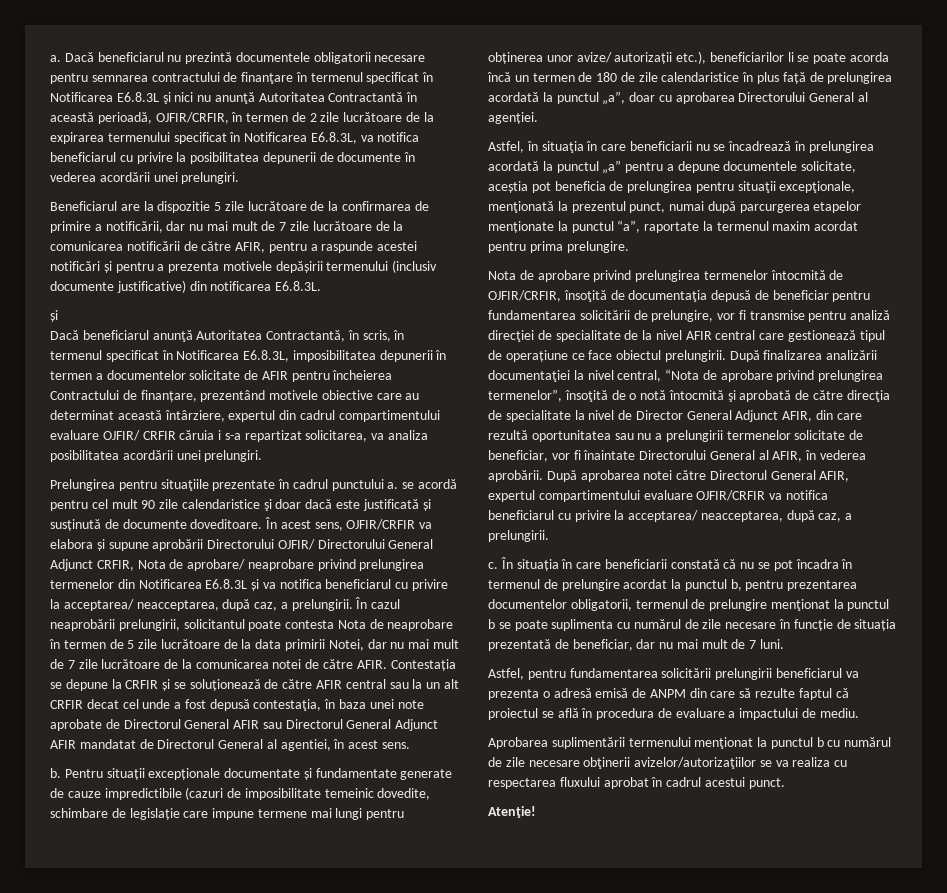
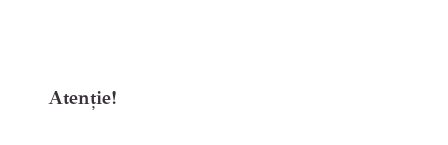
[50,52,426,64] [50,72,434,84] [50,92,418,104] [50,112,434,124] [50,132,420,144] [50,152,416,164] [50,172,240,184] [50,201,429,213] [50,221,404,233] [50,241,418,253] [50,260,438,273] [50,280,322,293] [50,310,58,322] [50,330,405,342] [50,350,447,362] [50,370,393,382] [50,390,420,402] [50,410,440,422] [50,430,429,442] [50,450,263,462] [50,479,458,491] [50,499,431,511] [50,517,433,531] [50,539,434,551] [50,559,425,571] [50,579,449,591] [50,597,401,611] [50,619,454,631] [49,639,459,651] [50,659,456,671] [50,679,459,691] [50,699,424,711] [50,719,439,731] [50,739,411,751] [50,768,453,780] [50,787,431,800] [50,808,405,820] [488,51,890,64] [487,72,893,84] [488,91,869,105] [488,112,538,124] [488,141,874,153] [488,160,857,174] [488,181,856,193] [488,201,862,213] [488,220,859,233] [488,241,629,253] [488,270,844,282] [488,290,871,302] [488,310,891,322] [488,330,885,342] [488,350,878,362] [488,369,884,382] [488,389,890,402] [488,410,862,422] [488,430,864,442] [488,450,867,462] [488,470,850,482] [488,490,828,502] [488,510,853,522] [488,530,549,542] [488,557,853,571] [488,579,858,591] [488,599,890,611] [488,619,897,631] [488,639,785,651] [488,668,859,680] [488,688,849,700] [488,708,859,720] [488,737,892,749] [488,757,848,769] [488,777,785,789] a. Dacă beneficiarul nu prezintă documentele obligatorii necesare pentru semnarea contractului de finanţare în termenul specificat în Notificarea E6.8.3L şi nici nu anunţă Autoritatea Contractantă în această perioadă, OJFIR/CRFIR, în termen de 2 zile lucrătoare de la expirarea termenului specificat în Notificarea E6.8.3L, va notifica beneficiarul cu privire la posibilitatea depunerii de documente în vederea acordării unei prelungiri. // Beneficiarul are la dispozitie 5 zile lucrătoare de la confirmarea de primire a notificării, dar nu mai mult de 7 zile lucrătoare de la comunicarea notificării de către AFIR, pentru a raspunde acestei notificări și pentru a prezenta motivele depășirii termenului (inclusiv documente justificative) din notificarea E6.8.3L. // și // Dacă beneficiarul anunţă Autoritatea Contractantă, în scris, în termenul specificat în Notificarea E6.8.3L, imposibilitatea depunerii în termen a documentelor solicitate de AFIR pentru încheierea Contractului de finanțare, prezentând motivele obiective care au determinat această întârziere, expertul din cadrul compartimentului evaluare OJFIR/ CRFIR căruia i s-a repartizat solicitarea, va analiza posibilitatea acordării unei prelungiri. // Prelungirea pentru situaţiile prezentate în cadrul punctului a. se acordă pentru cel mult 90 zile calendaristice şi doar dacă este justificată și susținută de documente doveditoare. În acest sens, OJFIR/CRFIR va elabora și supune aprobării Directorului OJFIR/ Directorului General Adjunct CRFIR, Nota de aprobare/ neaprobare privind prelungirea termenelor din Notificarea E6.8.3L și va notifica beneficiarul cu privire la acceptarea/ neacceptarea, după caz, a prelungirii. În cazul neaprobării prelungirii, solicitantul poate contesta Nota de neaprobare în termen de 5 zile lucrătoare de la data primirii Notei, dar nu mai mult de 7 zile lucrătoare de la comunicarea notei de către AFIR. Contestația se depune la CRFIR și se soluționează de către AFIR central sau la un alt CRFIR decat cel unde a fost depusă contestaţia, în baza unei note aprobate de Directorul General AFIR sau Directorul General Adjunct AFIR mandatat de Directorul General al agentiei, în acest sens. // b. Pentru situații excepționale documentate și fundamentate generate de cauze impredictibile (cazuri de imposibilitate temeinic dovedite, schimbare de legislație care impune termene mai lungi pentru obținerea unor avize/ autorizații etc.), beneficiarilor li se poate acorda încă un termen de 180 de zile calendaristice în plus față de prelungirea acordată la punctul „a”, doar cu aprobarea Directorului General al agenției. // Astfel, în situaţia în care beneficiarii nu se încadrează în prelungirea acordată la punctul „a” pentru a depune documentele solicitate, aceștia pot beneficia de prelungirea pentru situaţii excepţionale, menţionată la prezentul punct, numai după parcurgerea etapelor menționate la punctul “a”, raportate la termenul maxim acordat pentru prima prelungire. // Nota de aprobare privind prelungirea termenelor întocmită de OJFIR/CRFIR, însoţită de documentaţia depusă de beneficiar pentru fundamentarea solicitării de prelungire, vor fi transmise pentru analiză direcţiei de specialitate de la nivel AFIR central care gestionează tipul de operațiune ce face obiectul prelungirii. După finalizarea analizării documentaţiei la nivel central, “Nota de aprobare privind prelungirea termenelor”, însoţită de o notă întocmită şi aprobată de către direcţia de specialitate la nivel de Director General Adjunct AFIR, din care rezultă oportunitatea sau nu a prelungirii termenelor solicitate de beneficiar, vor fi înaintate Directorului General al AFIR, în vederea aprobării. După aprobarea notei către Directorul General AFIR, expertul compartimentului evaluare OJFIR/CRFIR va notifica beneficiarul cu privire la acceptarea/ neacceptarea, după caz, a prelungirii. // c. În situația în care beneficiarii constată că nu se pot încadra în termenul de prelungire acordat la punctul b, pentru prezentarea documentelor obligatorii, termenul de prelungire menţionat la punctul b se poate suplimenta cu numărul de zile necesare în funcție de situația prezentată de beneficiar, dar nu mai mult de 7 luni. // Astfel, pentru fundamentarea solicitării prelungirii beneficiarul va prezenta o adresă emisă de ANPM din care să rezulte faptul că proiectul se află în procedura de evaluare a impactului de mediu. // Aprobarea suplimentării termenului menţionat la punctul b cu numărul de zile necesare obţinerii avizelor/autorizaţiilor se va realiza cu respectarea fluxului aprobat în cadrul acestui punct. // -> (48, 100) none

